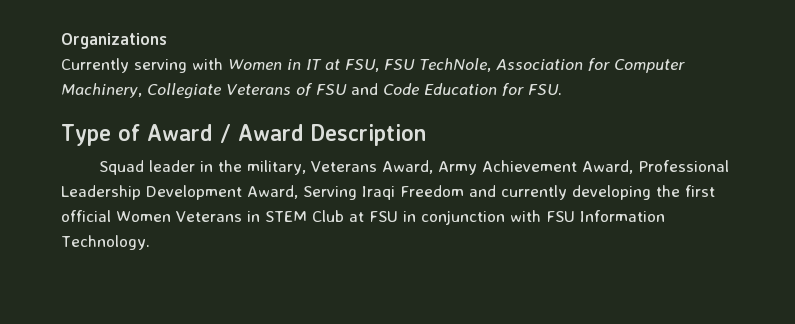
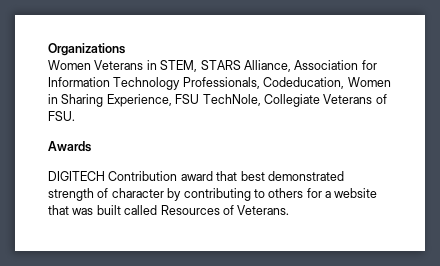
[61,58,685,73] [61,83,562,99] [61,124,426,146] [99,160,730,175] [61,185,715,200] [61,210,665,225] [61,235,150,250] Currently serving with Women in IT at FSU, FSU TechNole, Association for Computer Machinery, Collegiate Veterans of FSU and Code Education for FSU. // Type of Award / Award Description // Squad leader in the military, Veterans Award, Army Achievement Award, Professional Leadership Development Award, Serving Iraqi Freedom and currently developing the first official Women Veterans in STEM Club at FSU in conjunction with FSU Information Technology. -> [48,60,377,72] [48,77,391,90] [48,94,387,107] [48,111,75,121] [48,141,91,152] [48,171,344,181] [48,188,378,201] [48,205,290,215] Women Veterans in STEM, STARS Alliance, Association for Information Technology Professionals, Codeducation, Women in Sharing Experience, FSU TechNole, Collegiate Veterans of FSU. // Awards // DIGITECH Contribution award that best demonstrated strength of character by contributing to others for a website that was built called Resources of Veterans.

